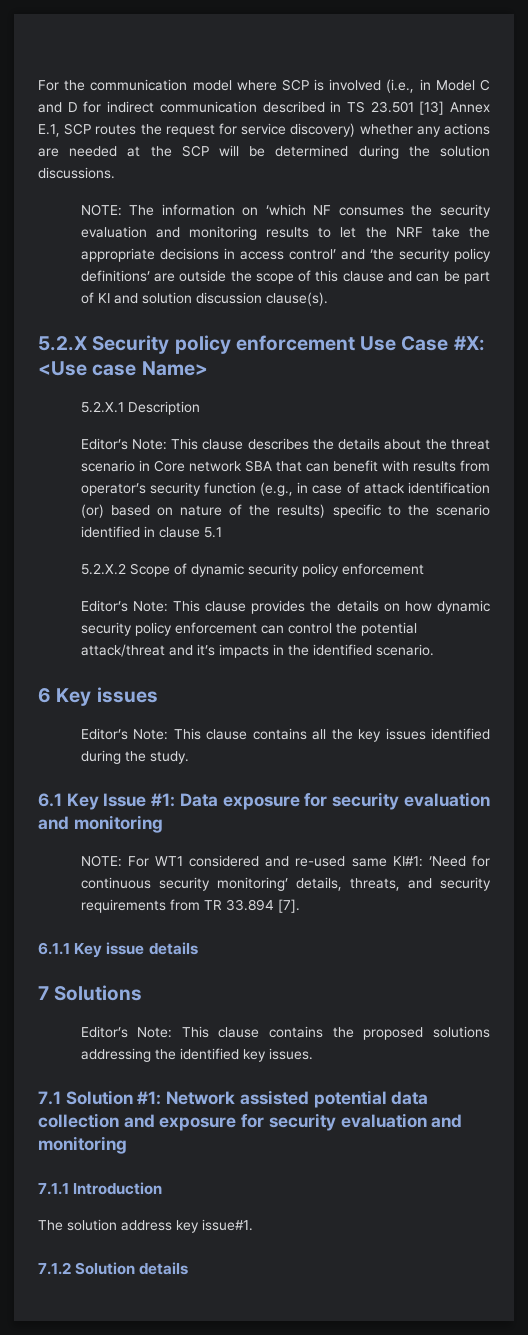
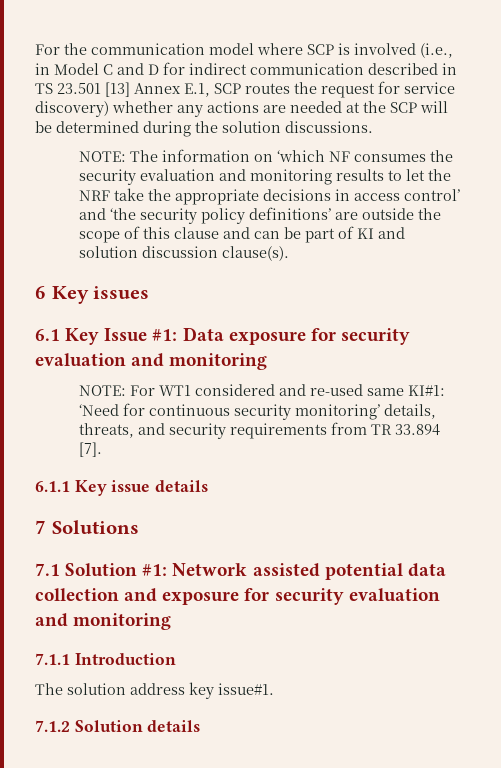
[38,335,485,354] [38,361,208,376] [80,401,200,415] [80,438,490,450] [80,460,490,472] [80,482,490,496] [80,504,491,518] [80,526,222,538] [80,563,424,577] [80,600,491,614] [80,622,417,636] [80,644,434,658] [38,687,158,706] [80,728,490,742] [80,750,189,764] 5.2.X Security policy enforcement Use Case #X: <Use case Name> // 5.2.X.1 Description // Editor’s Note: This clause describes the details about the threat scenario in Core network SBA that can benefit with results from operator’s security function (e.g., in case of attack identification (or) based on nature of the results) specific to the scenario identified in clause 5.1 // 5.2.X.2 Scope of dynamic security policy enforcement // Editor’s Note: This clause provides the details on how dynamic security policy enforcement can control the potential attack/threat and it’s impacts in the identified scenario. // 6 Key issues // Editor’s Note: This clause contains all the key issues identified during the study. -> [35,286,150,304] 6 Key issues
[80,1026,491,1040] [80,1048,313,1062] // Editor’s Note: This clause contains the proposed solutions addressing the identified key issues. -> (139, 527) none

